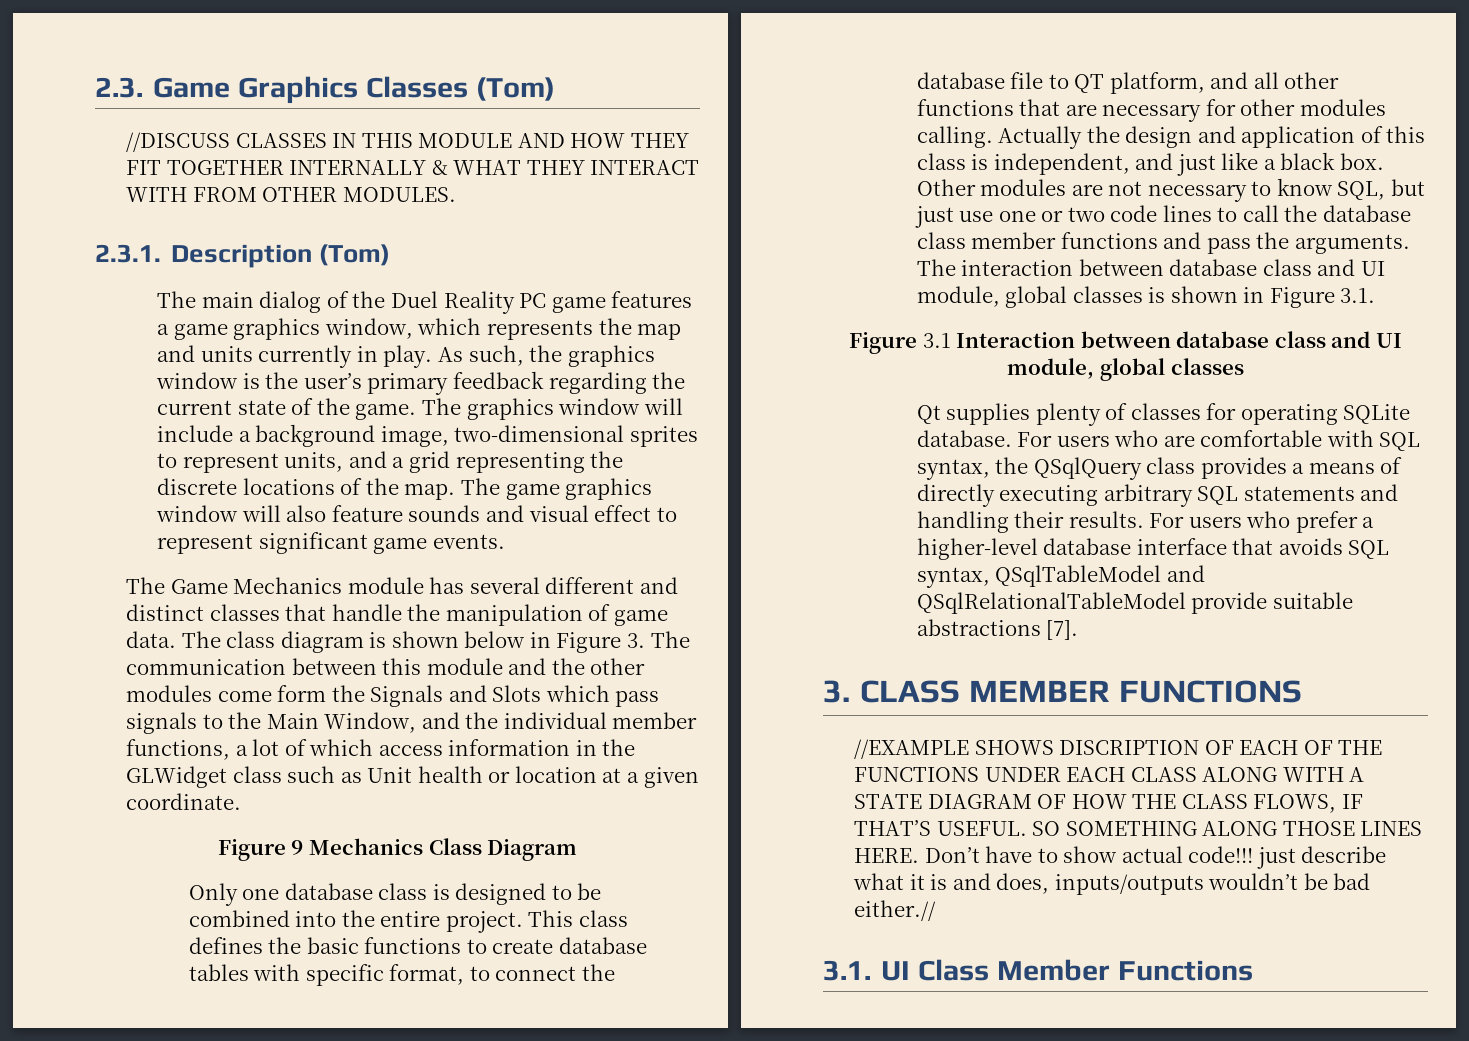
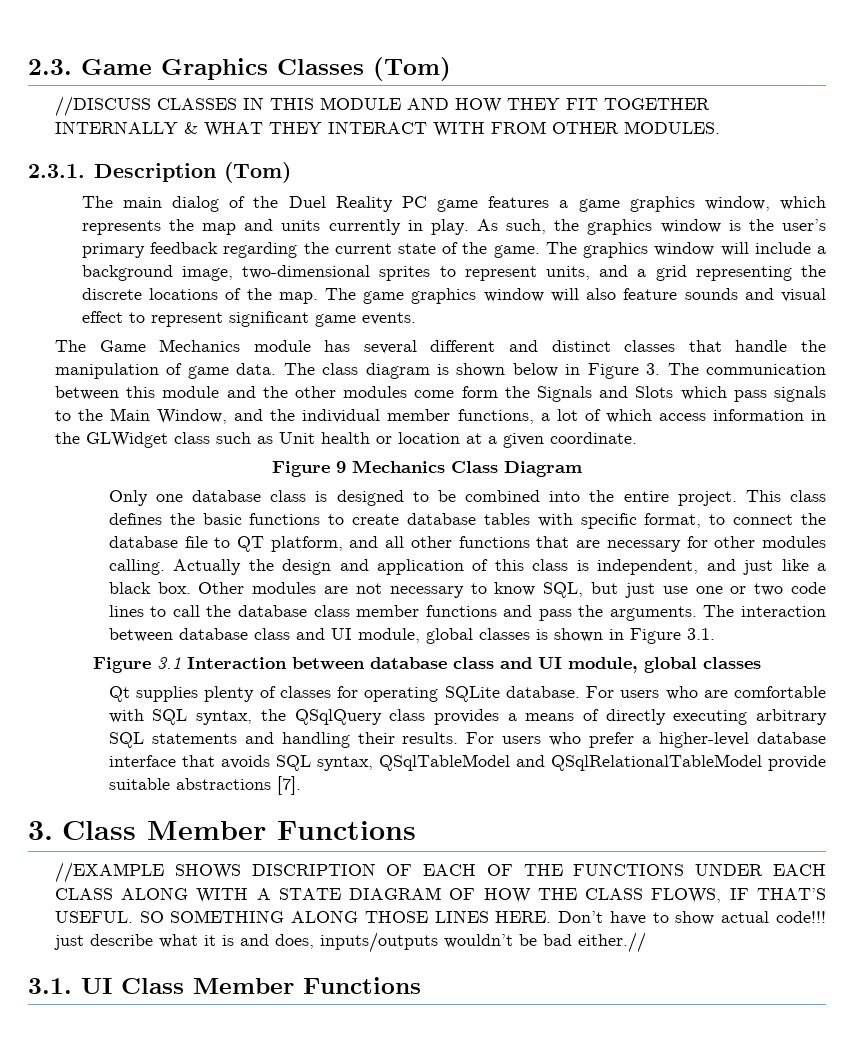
[860,680,1302,703] CLASS MEMBER FUNCTIONS -> [61,821,416,840] Class Member Functions

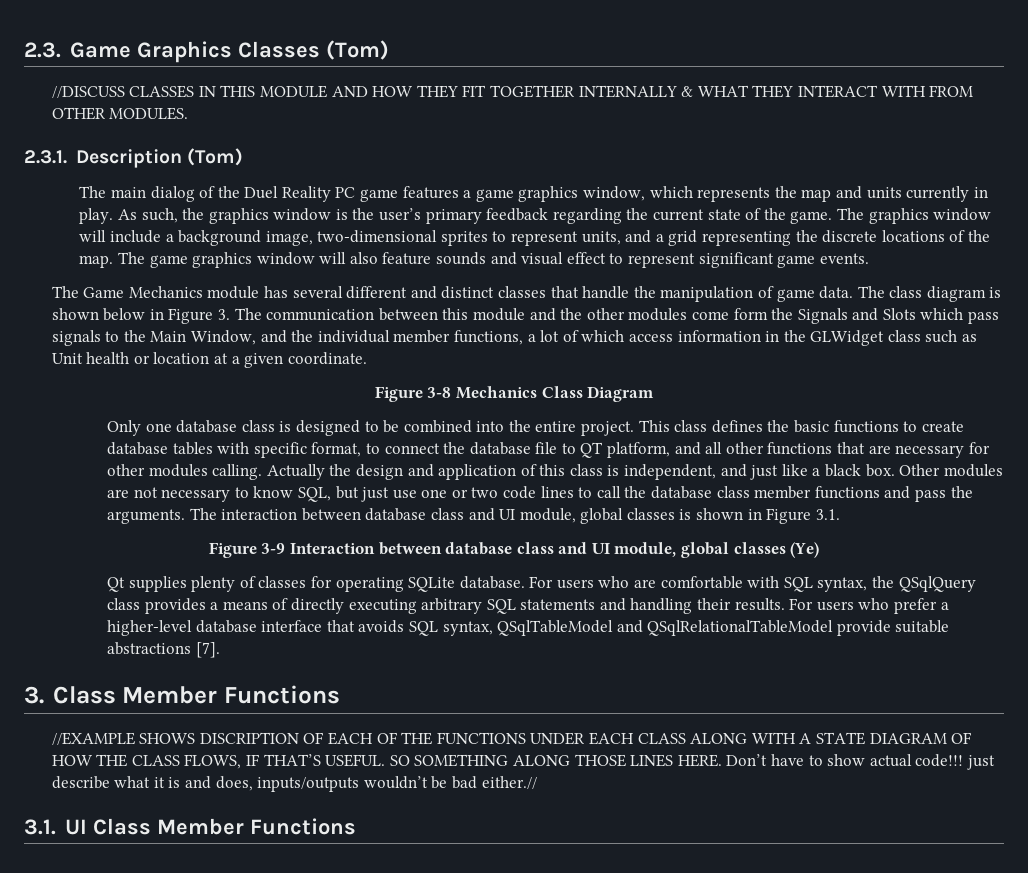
[336,461,346,473] 9 -> [427,387,452,398] 3-8
[157,657,181,669] 3.1 -> [261,543,286,554] 3-9
(761, 663) none -> [790,542,820,558] (Ye)

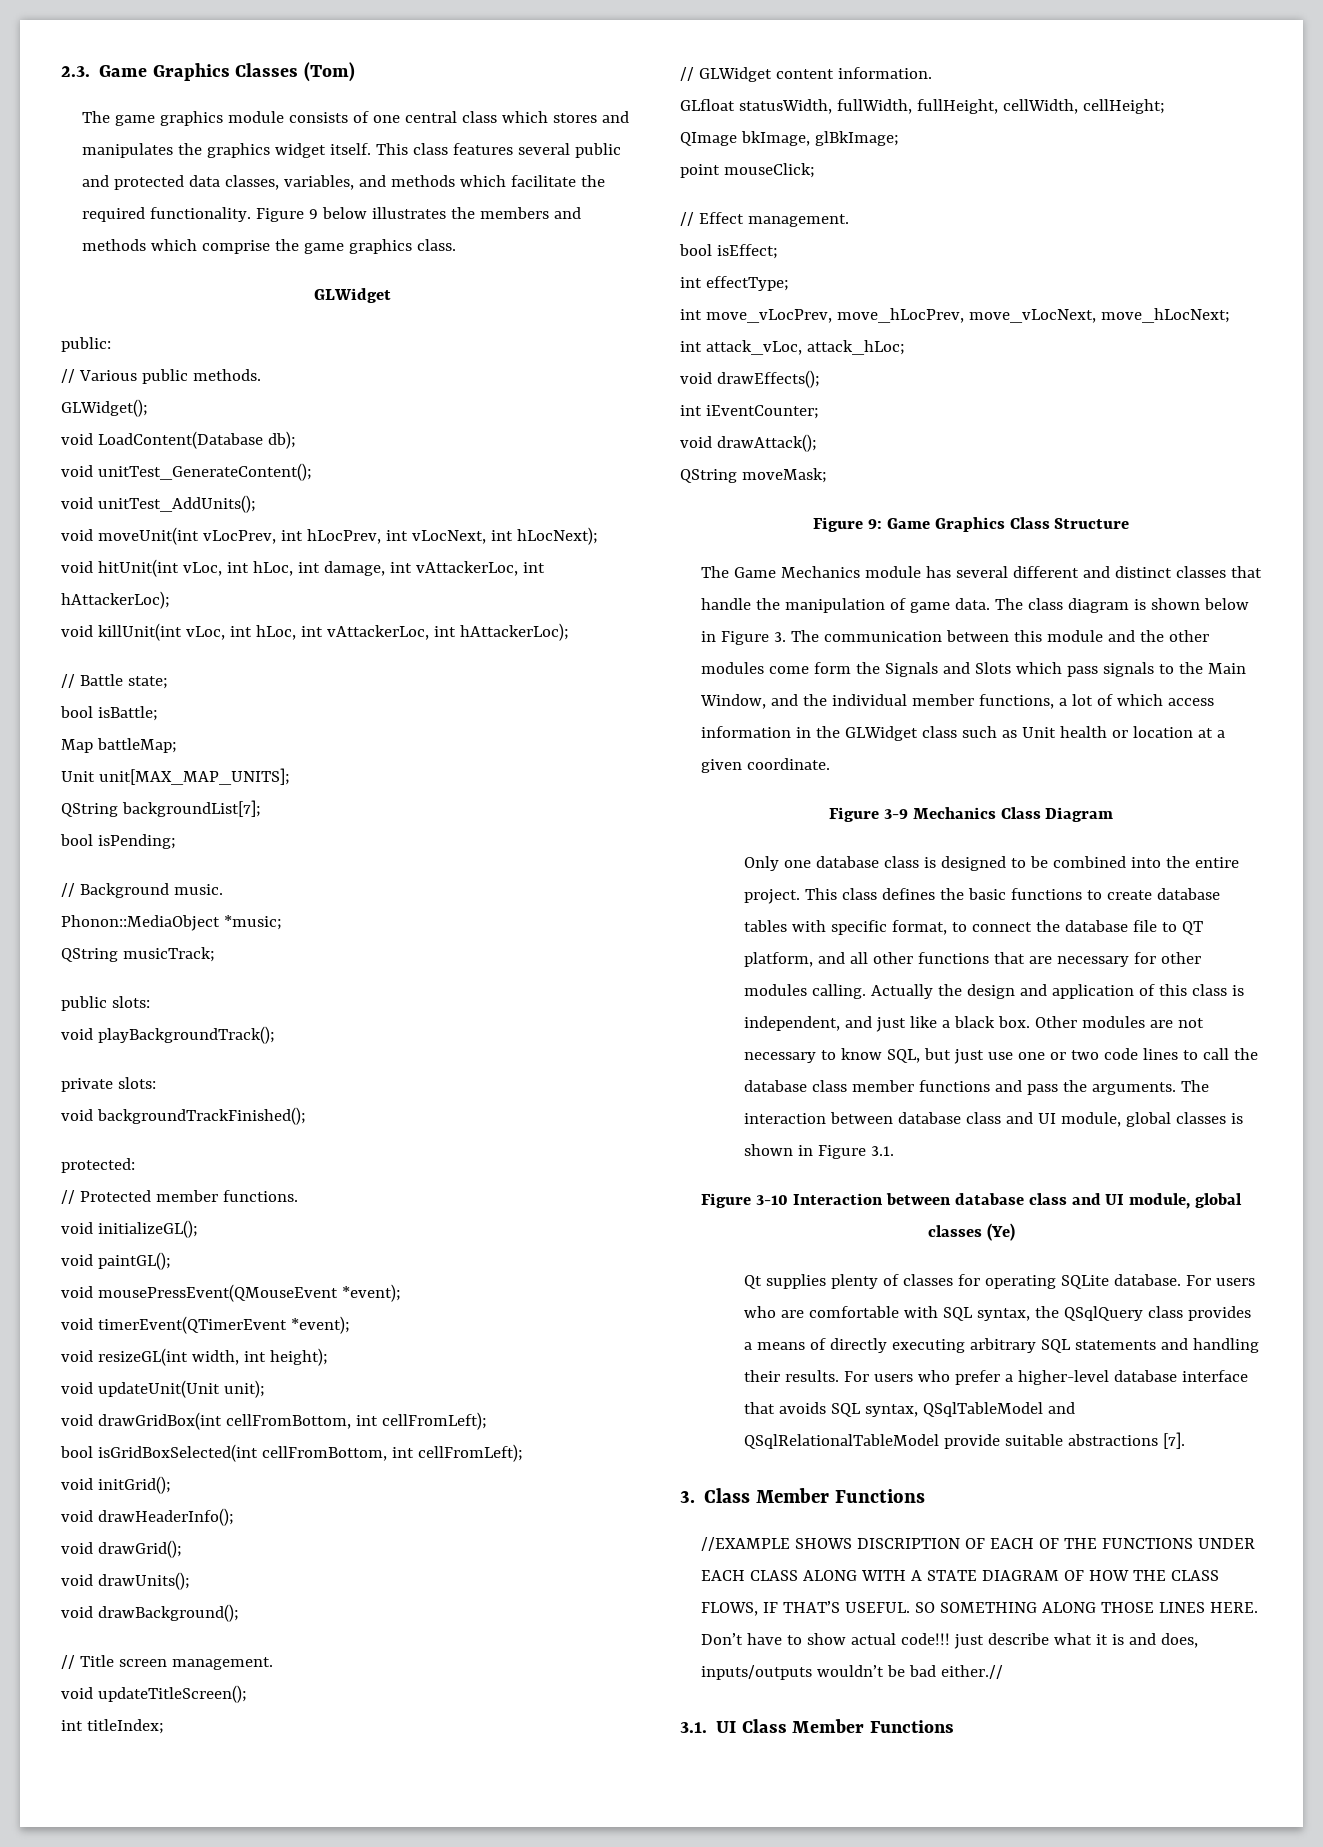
[51,85,974,98] [51,107,189,120] [24,148,243,168] [79,186,988,202] [79,208,992,224] [79,230,990,246] [79,252,869,268] //DISCUSS CLASSES IN THIS MODULE AND HOW THEY FIT TOGETHER INTERNALLY & WHAT THEY INTERACT WITH FROM OTHER MODULES. // 2.3.1. Description (Tom) // The main dialog of the Duel Reality PC game features a game graphics window, which represents the map and units currently in play. As such, the graphics window is the user’s primary feedback regarding the current state of the game. The graphics window will include a background image, two-dimensional sprites to represent units, and a grid representing the discrete locations of the map. The game graphics window will also feature sounds and visual effect to represent significant game events. -> [82,111,630,126] [82,143,622,158] [82,175,606,190] [82,207,582,222] [82,239,457,254] [313,288,391,303] [61,337,111,352] [61,369,261,384] [61,399,148,417] [61,431,296,449] [61,463,312,481] [61,495,256,513] [61,527,598,545] [61,559,545,577] [61,591,170,609] [61,623,569,641] [61,674,168,689] [60,706,158,721] [61,738,177,753] [61,768,290,785] [61,800,261,817] [60,834,176,849] [61,883,223,898] [61,915,282,931] [61,947,215,962] [61,996,150,1011] [61,1026,275,1044] [61,1077,156,1092] [61,1107,306,1125] [61,1158,135,1173] [61,1190,298,1204] [61,1220,198,1238] [61,1252,171,1270] [61,1284,401,1302] [61,1316,350,1334] [61,1348,328,1366] [61,1380,265,1398] [61,1412,487,1430] [60,1444,523,1462] [61,1476,171,1494] [61,1508,234,1526] [61,1540,182,1558] [61,1572,190,1590] [61,1604,239,1622] [61,1655,273,1670] [61,1685,247,1703] [61,1719,164,1734] [680,67,932,82] [680,99,1165,114] [680,131,899,146] [680,163,815,178] [680,212,849,227] [679,244,778,259] [680,276,789,291] [680,308,1230,323] [680,340,905,355] [680,370,820,388] [680,405,819,419] [680,434,817,452] [680,468,827,483] [812,517,1130,532] The game graphics module consists of one central class which stores and manipulates the graphics widget itself. This class features several public and protected data classes, variables, and methods which facilitate the required functionality. Figure 9 below illustrates the members and methods which comprise the game graphics class. // GLWidget // public: // // Various public methods. // GLWidget(); // void LoadContent(Database db); // void unitTest_GenerateContent(); // void unitTest_AddUnits(); // void moveUnit(int vLocPrev, int hLocPrev, int vLocNext, int hLocNext); // void hitUnit(int vLoc, int hLoc, int damage, int vAttackerLoc, int hAttackerLoc); // void killUnit(int vLoc, int hLoc, int vAttackerLoc, int hAttackerLoc); // // Battle state; // bool isBattle; // Map battleMap; // Unit unit[MAX_MAP_UNITS]; // QString backgroundList[7]; // bool isPending; // // Background music. // Phonon::MediaObject *music; // QString musicTrack; // public slots: // void playBackgroundTrack(); // private slots: // void backgroundTrackFinished(); // protected: // // Protected member functions. // void initializeGL(); // void paintGL(); // void mousePressEvent(QMouseEvent *event); // void timerEvent(QTimerEvent *event); // void resizeGL(int width, int height); // void updateUnit(Unit unit); // void drawGridBox(int cellFromBottom, int cellFromLeft); // bool isGridBoxSelected(int cellFromBottom, int cellFromLeft); // void initGrid(); // void drawHeaderInfo(); // void drawGrid(); // void drawUnits(); // void drawBackground(); // // Title screen management. // void updateTitleScreen(); // int titleIndex; // // GLWidget content information. // GLfloat statusWidth, fullWidth, fullHeight, cellWidth, cellHeight; // QImage bkImage, glBkImage; // point mouseClick; // // Effect management. // bool isEffect; // int effectType; // int move_vLocPrev, move_hLocPrev, move_vLocNext, move_hLocNext; // int attack_vLoc, attack_hLoc; // void drawEffects(); // int iEventCounter; // void drawAttack(); // QString moveMask; // Figure 9: Game Graphics Class Structure
[427,387,452,398] 3-8 -> [883,809,908,819] 3-9
[261,543,286,554] 3-9 -> [755,1195,788,1205] 3-10

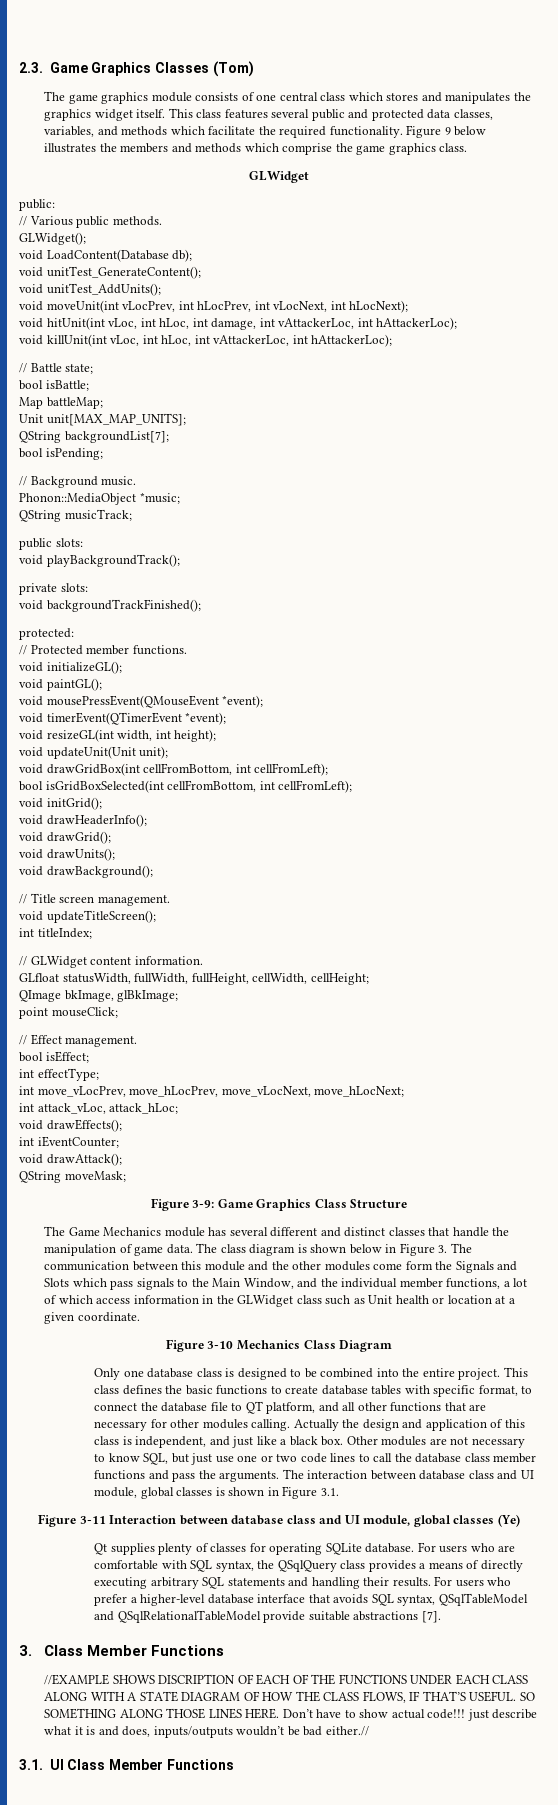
[867,519,882,529] 9: -> [192,1200,215,1208] 3-9:
[883,809,908,819] 3-9 -> [207,1341,234,1349] 3-10
[755,1195,788,1205] 3-10 -> [79,1516,106,1524] 3-11

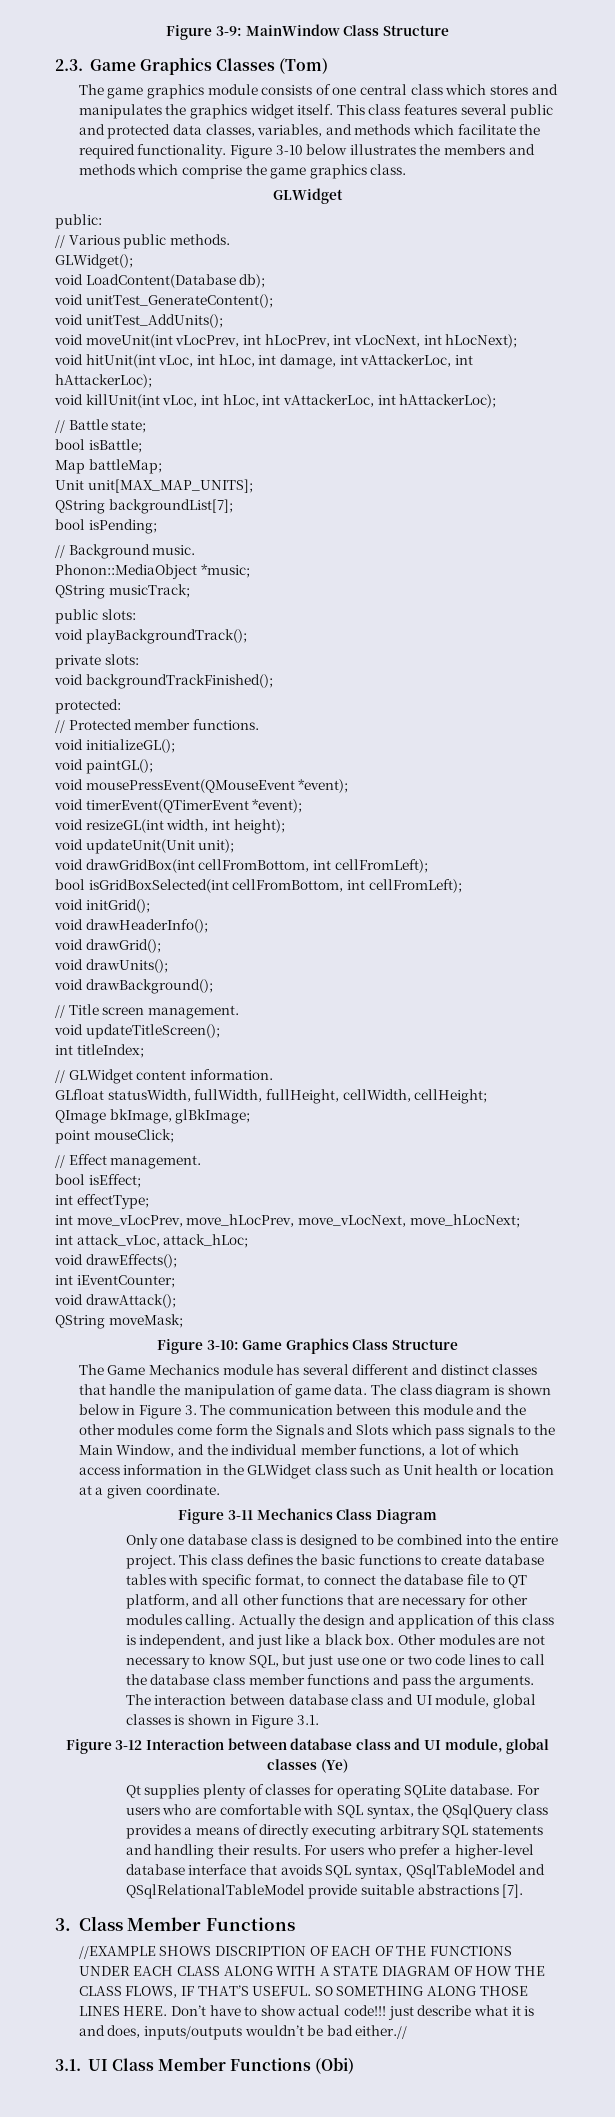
(19, 67) none -> [166,24,449,40] Figure 3-9: MainWindow Class Structure //
[444,127,451,135] 9 -> [275,145,303,155] 3-10
[192,1200,215,1208] 3-9: -> [206,1340,239,1350] 3-10:
[207,1341,234,1349] 3-10 -> [227,1510,253,1520] 3-11
[79,1516,106,1524] 3-11 -> [115,1740,143,1750] 3-12
(234, 1764) none -> [315,2057,355,2074] (Obi)

